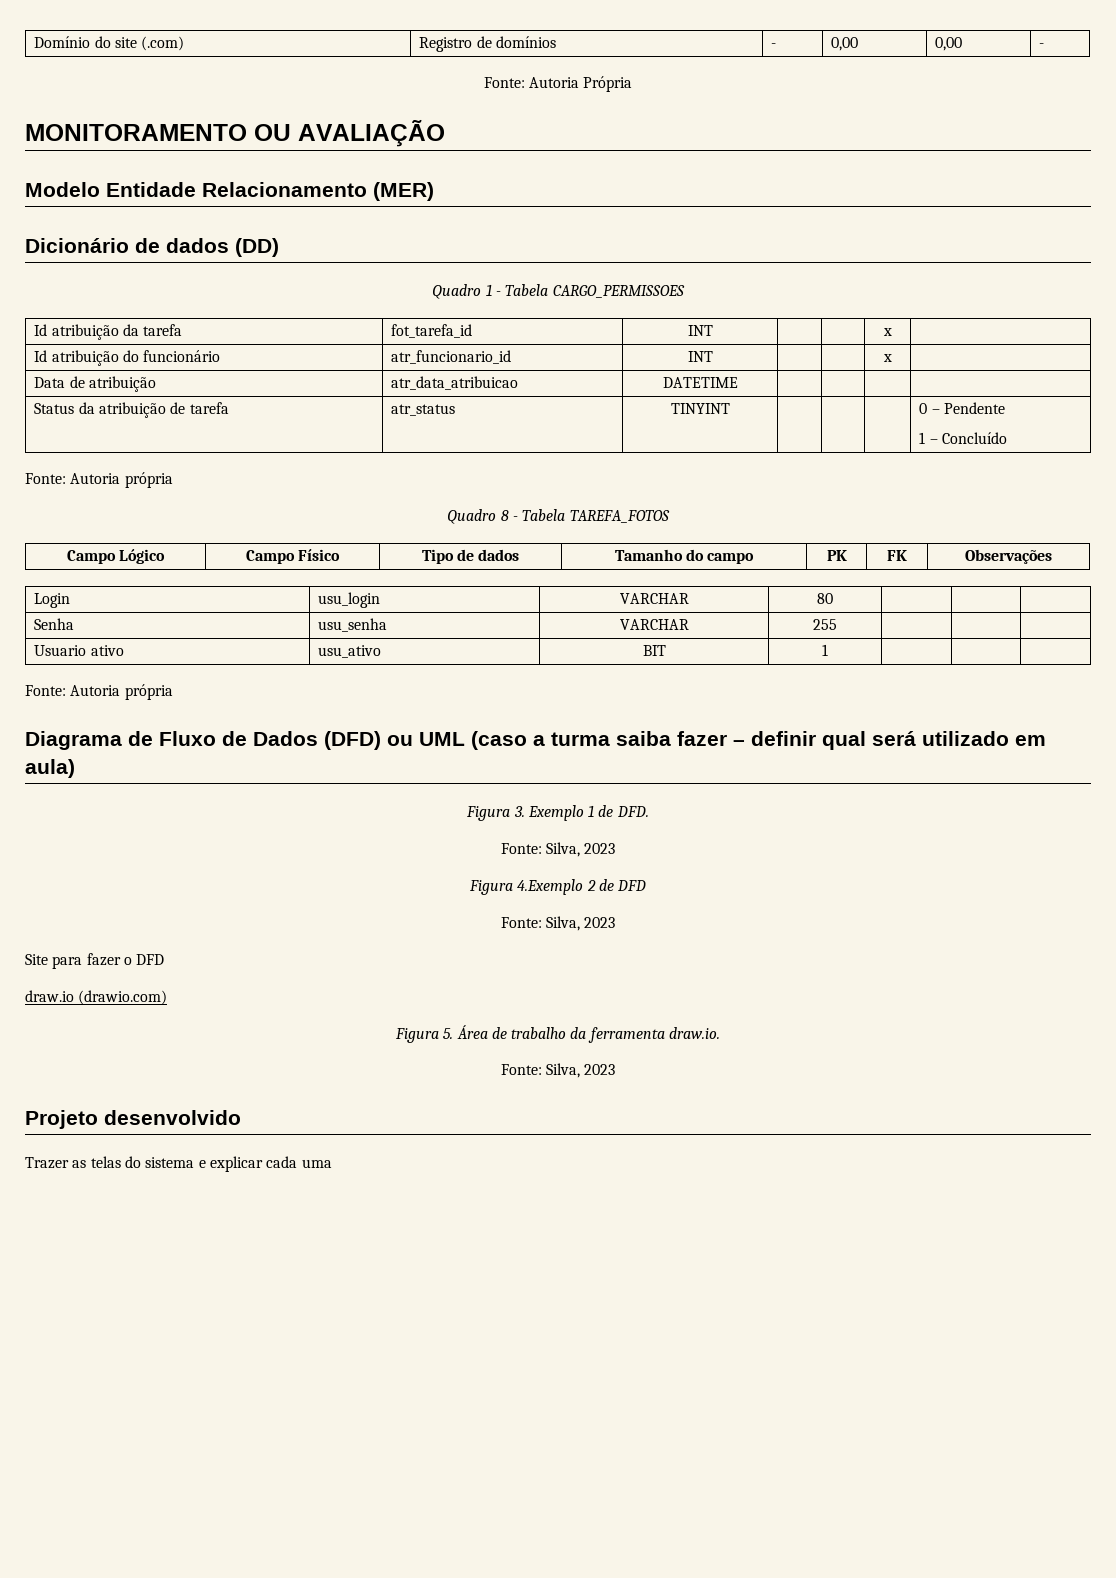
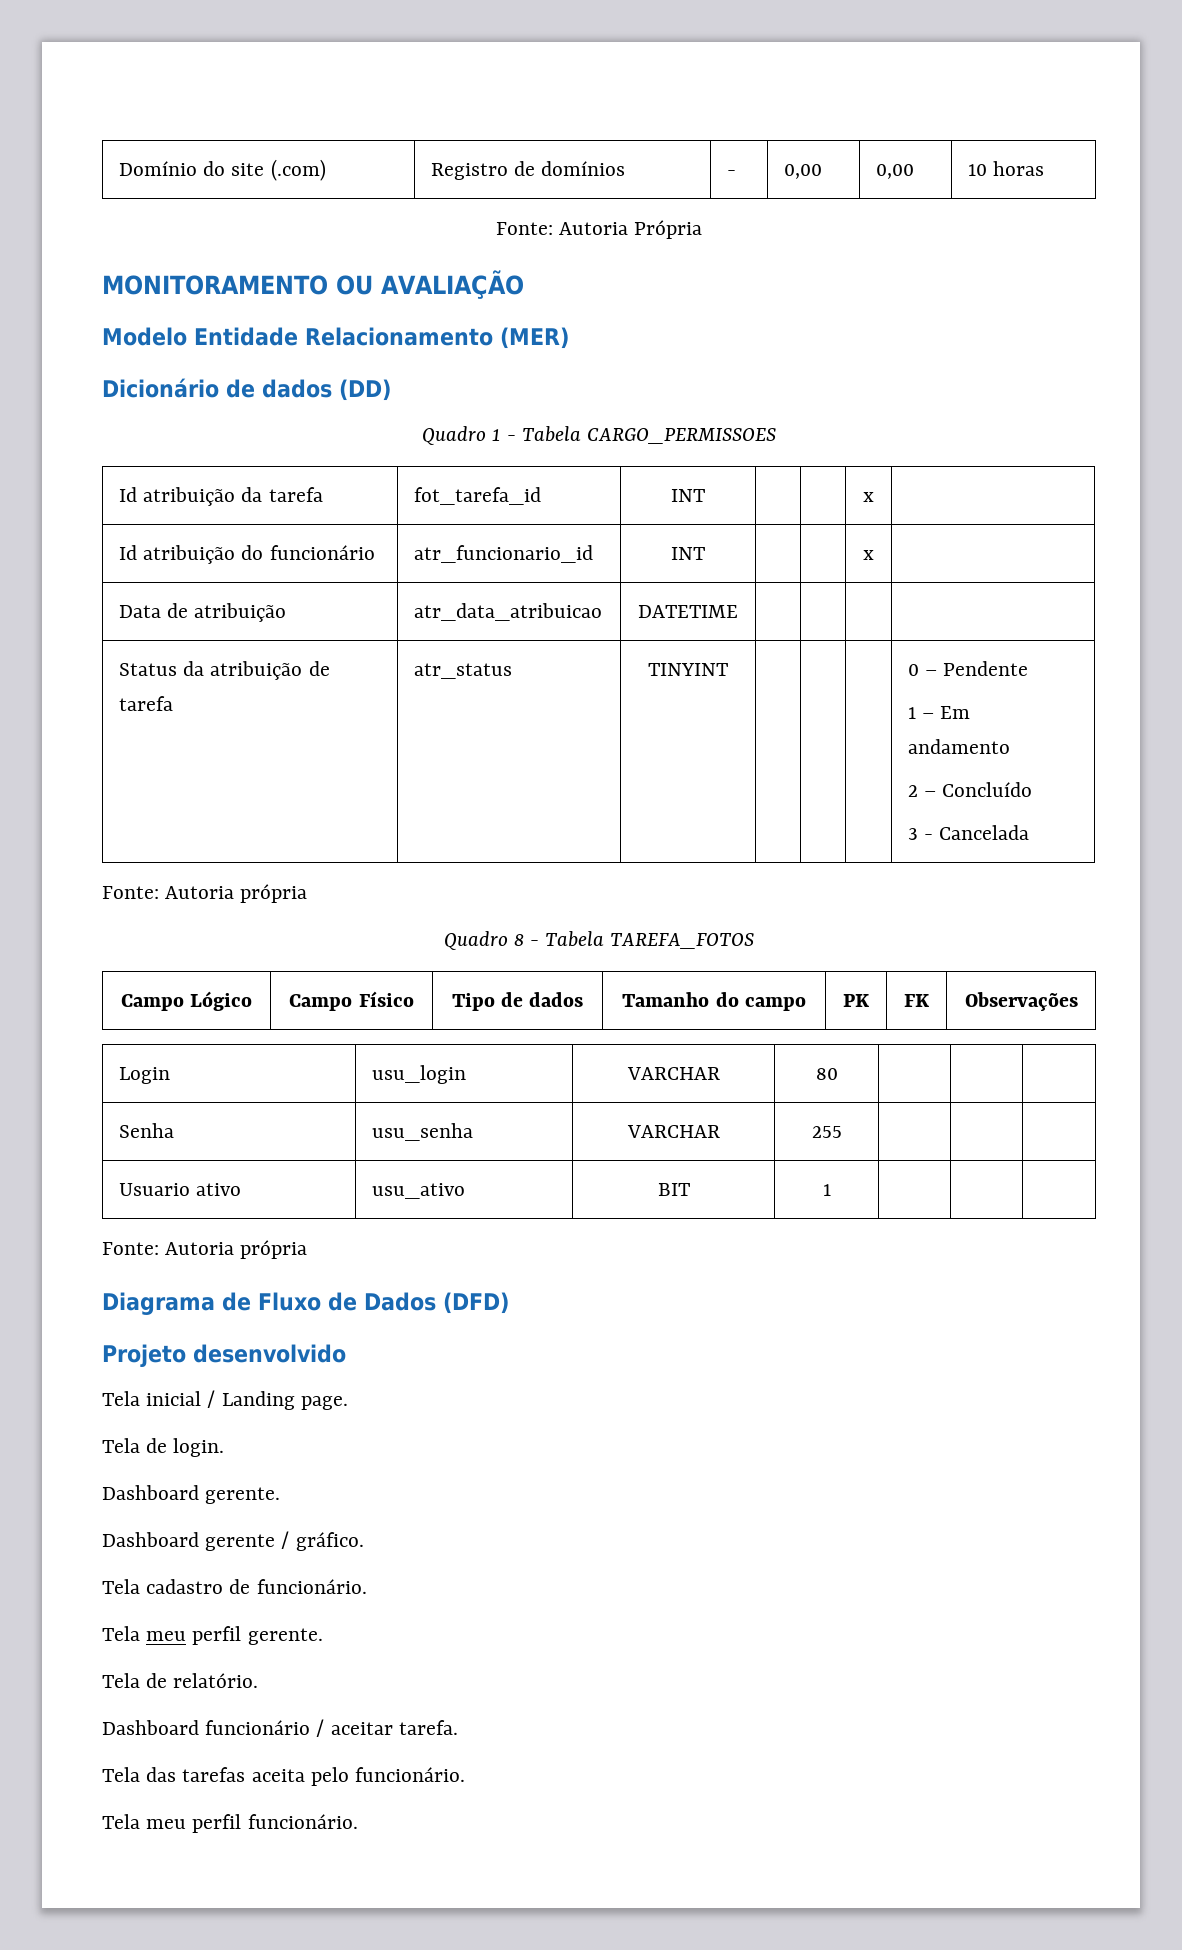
[1039,43,1045,48] - -> [967,161,1045,176] 10 horas
[942,432,1008,444] Concluído -> [940,706,971,719] [907,739,1010,754] [907,782,1033,797] [907,825,1030,840] Em andamento // 2 – Concluído // 3 - Cancelada
[387,731,1046,750] [25,759,75,778] [466,805,649,821] [500,842,616,857] [468,879,647,895] [500,916,616,931] [25,953,165,969] [25,990,168,1005] [394,1025,721,1043] [500,1063,616,1078] [25,1110,241,1129] [25,1156,332,1172] ou UML (caso a turma saiba fazer – definir qual será utilizado em aula) // Figura 3. Exemplo 1 de DFD. // Fonte: Silva, 2023 // Figura 4.Exemplo 2 de DFD // Fonte: Silva, 2023 // Site para fazer o DFD // draw.io (drawio.com) // Figura 5. Área de trabalho da ferramenta draw.io. // Fonte: Silva, 2023 // Projeto desenvolvido // Trazer as telas do sistema e explicar cada uma -> [102,1344,346,1367] [102,1390,348,1410] [102,1438,225,1457] [102,1485,281,1504] [102,1531,364,1551] [102,1579,367,1594] [102,1626,323,1645] [102,1673,259,1688] [102,1719,458,1737] [102,1767,466,1786] [102,1814,358,1833] // Projeto desenvolvido // Tela inicial / Landing page. // Tela de login. // Dashboard gerente. // Dashboard gerente / gráfico. // Tela cadastro de funcionário. // Tela meu perfil gerente. // Tela de relatório. // Dashboard funcionário / aceitar tarefa. // Tela das tarefas aceita pelo funcionário. // Tela meu perfil funcionário.

